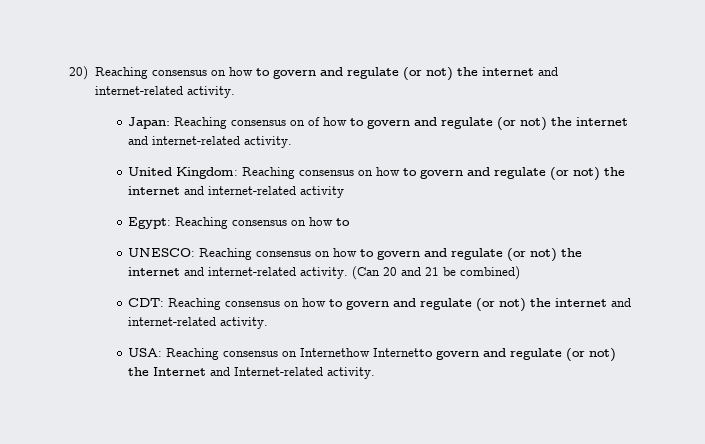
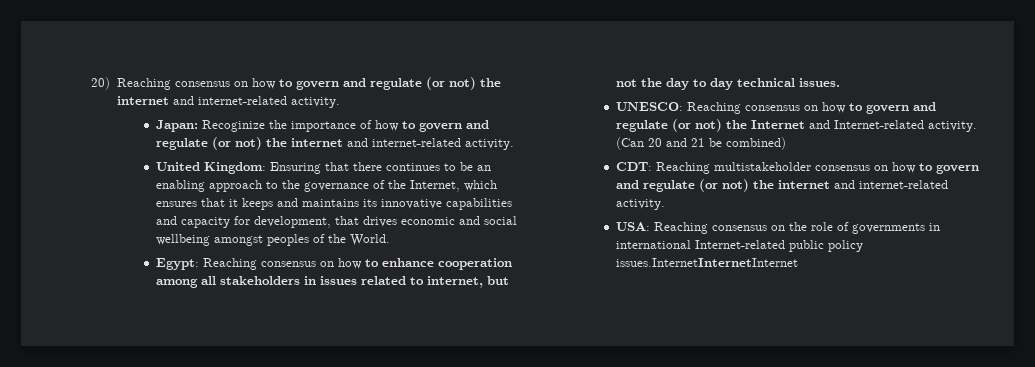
[174,117,306,129] Reaching consensus on -> [201,120,356,132] Recoginize the importance
[242,167,626,181] [128,186,345,198] Reaching consensus on how to govern and regulate (or not) the internet and internet-related activity -> [269,162,491,174] [155,180,497,192] [155,198,512,210] [155,216,517,228] [155,234,390,246] Ensuring that there continues to be an enabling approach to the governance of the Internet, which ensures that it keeps and maintains its innovative capabilities and capacity for development, that drives economic and social wellbeing amongst peoples of the World.
(351, 222) none -> [381,258,512,270] [155,276,509,288] [615,78,840,90] enhance cooperation among all stakeholders in issues related to internet, but not the day to day technical issues.
[128,267,297,276] internet and internet-related -> [750,120,924,129] Internet and Internet-related
(222, 304) none -> [713,162,811,171] multistakeholder
[300,348,617,362] [128,367,376,379] Internethow Internetto govern and regulate (or not) the Internet and Internet-related activity. -> [788,222,940,234] [615,240,863,252] [615,258,798,267] the role of governments in international Internet-related public policy issues.InternetInternetInternet

